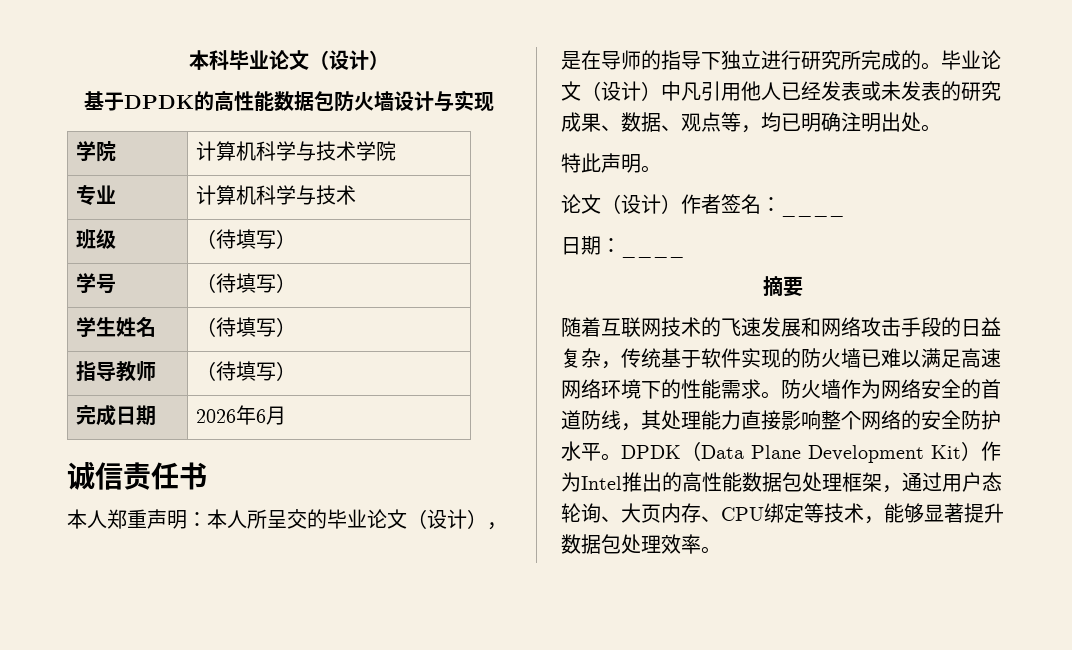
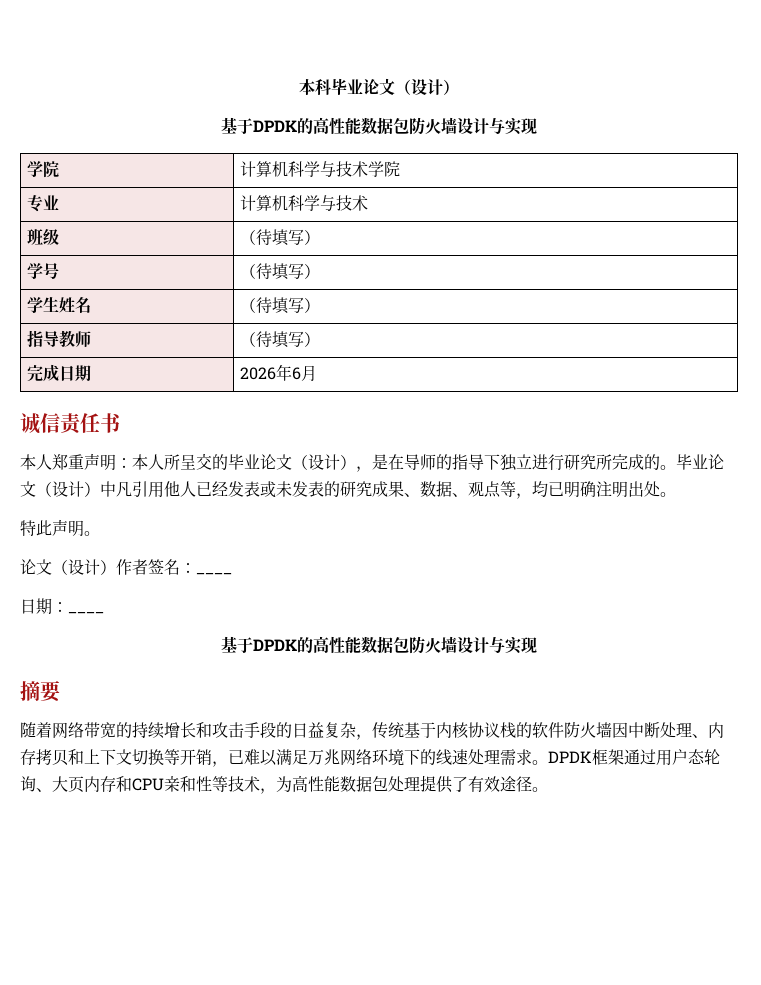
[763,276,803,297] [561,317,861,338] 摘要 // 随着互联网技术的飞速发展和网络 -> [221,636,537,654] [20,681,61,702] [20,722,212,739] 基于DPDK的高性能数据包防火墙设计与实现 // 摘要 // 随着网络带宽的持续增长和
[701,348,861,368] 软件实现的防火墙 -> [436,721,724,739] [20,749,228,767] 内核协议栈的软件防火墙因中断处理、内存拷贝和上下文切换等开销，
[961,348,1001,368] 高速 -> [308,749,340,765] 万兆
[681,379,1001,399] [561,410,1001,431] [561,441,1001,463] [561,472,902,493] 性能需求。防火墙作为网络安全的首道防线，其处理能力直接影响整个网络的安全防护水平。DPDK（Data Plane Development Kit）作为Intel推出的高性能数据包处理框架， -> [436,749,624,765] 线速处理需求。DPDK框架
[701,503,1004,524] [561,534,701,554] 、CPU绑定等技术，能够显著提升数据包处理效率 -> [116,775,532,794] 和CPU亲和性等技术，为高性能数据包处理提供了有效途径

